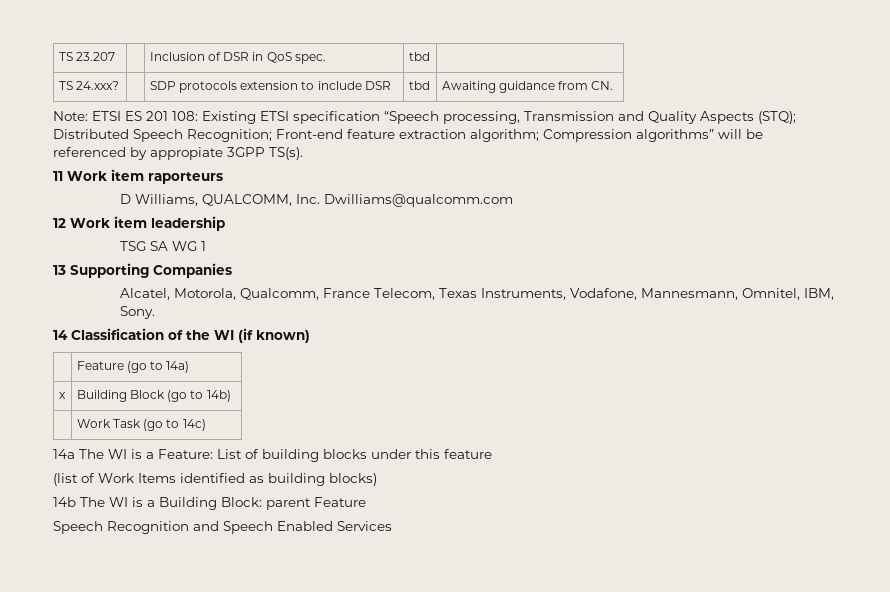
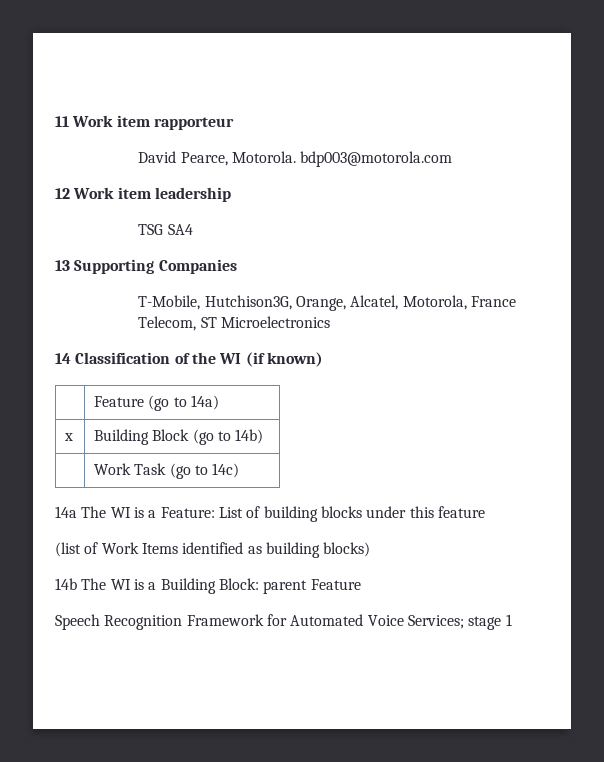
[58,52,115,61] [149,52,326,64] [408,52,430,61] [58,81,119,90] [149,81,391,93] [408,81,430,90] [441,81,614,93] [53,111,796,124] [53,129,763,142] [53,147,303,160] [53,169,223,184] [120,194,514,207] TS 23.207 | | Inclusion of DSR in QoS spec. | tbd | // TS 24.xxx? | | SDP protocols extension to include DSR | tbd | Awaiting guidance from CN. // Note: ETSI ES 201 108: Existing ETSI specification “Speech processing, Transmission and Quality Aspects (STQ); Distributed Speech Recognition; Front-end feature extraction algorithm; Compression algorithms” will be referenced by appropiate 3GPP TS(s). // 11 Work item raporteurs // D Williams, QUALCOMM, Inc. Dwilliams@qualcomm.com -> [55,115,234,130] [138,151,453,167] 11 Work item rapporteur // David Pearce, Motorola. bdp003@motorola.com
[150,241,207,251] SA WG 1 -> [167,224,193,235] SA4
(232, 270) none -> [138,295,347,311] T-Mobile, Hutchison3G, Orange,
[240,288,320,300] Qualcomm, -> (467, 302) none
[439,288,835,300] [120,306,156,319] Texas Instruments, Vodafone, Mannesmann, Omnitel, IBM, Sony. -> [200,316,331,328] ST Microelectronics
[193,521,392,534] and Speech Enabled Services -> [186,614,512,630] Framework for Automated Voice Services; stage 1

